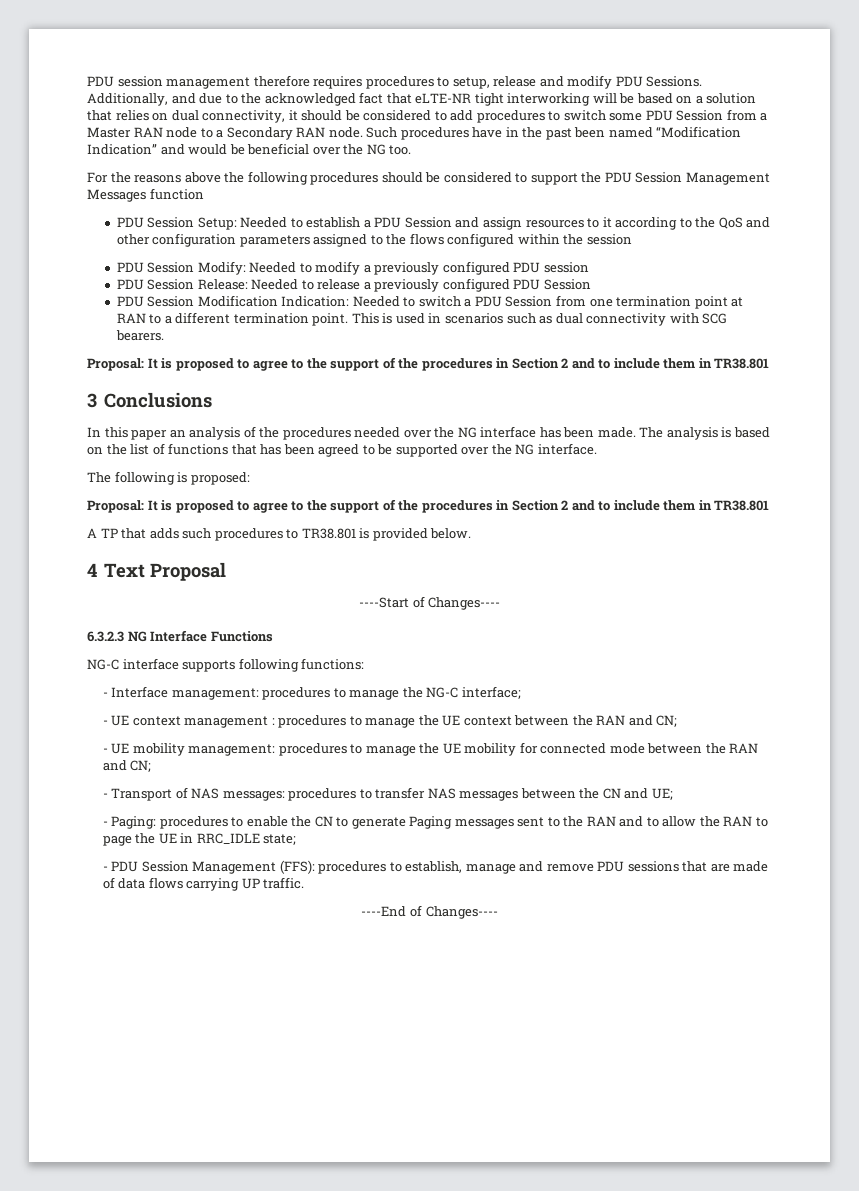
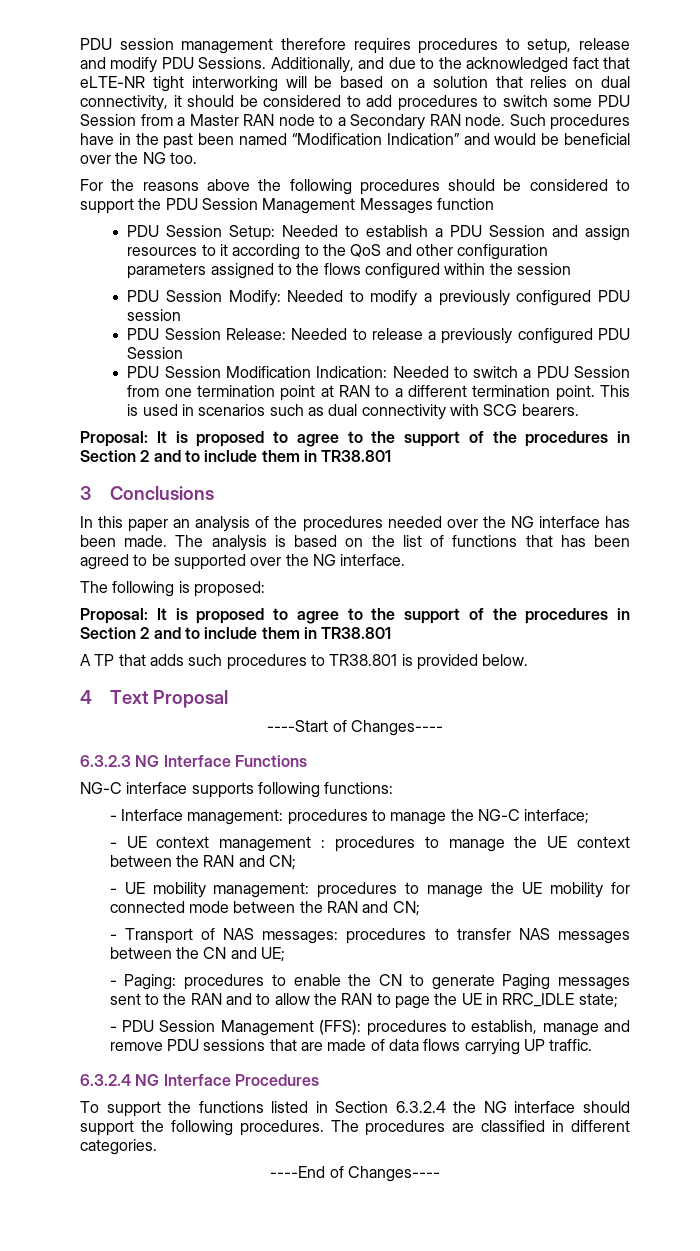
(305, 883) none -> [80,1074,319,1086] [80,1101,631,1117] [80,1120,631,1136] [80,1139,157,1155] // 6.3.2.4 NG Interface Procedures // To support the functions listed in Section 6.3.2.4 the NG interface should support the following procedures. The procedures are classified in different categories.

